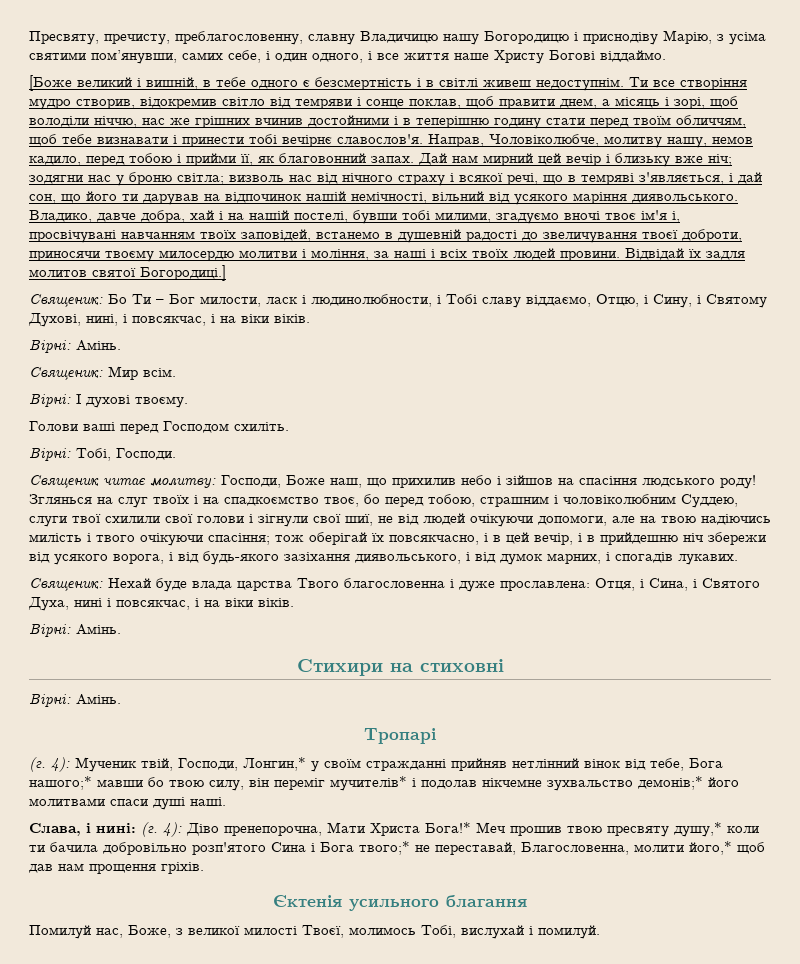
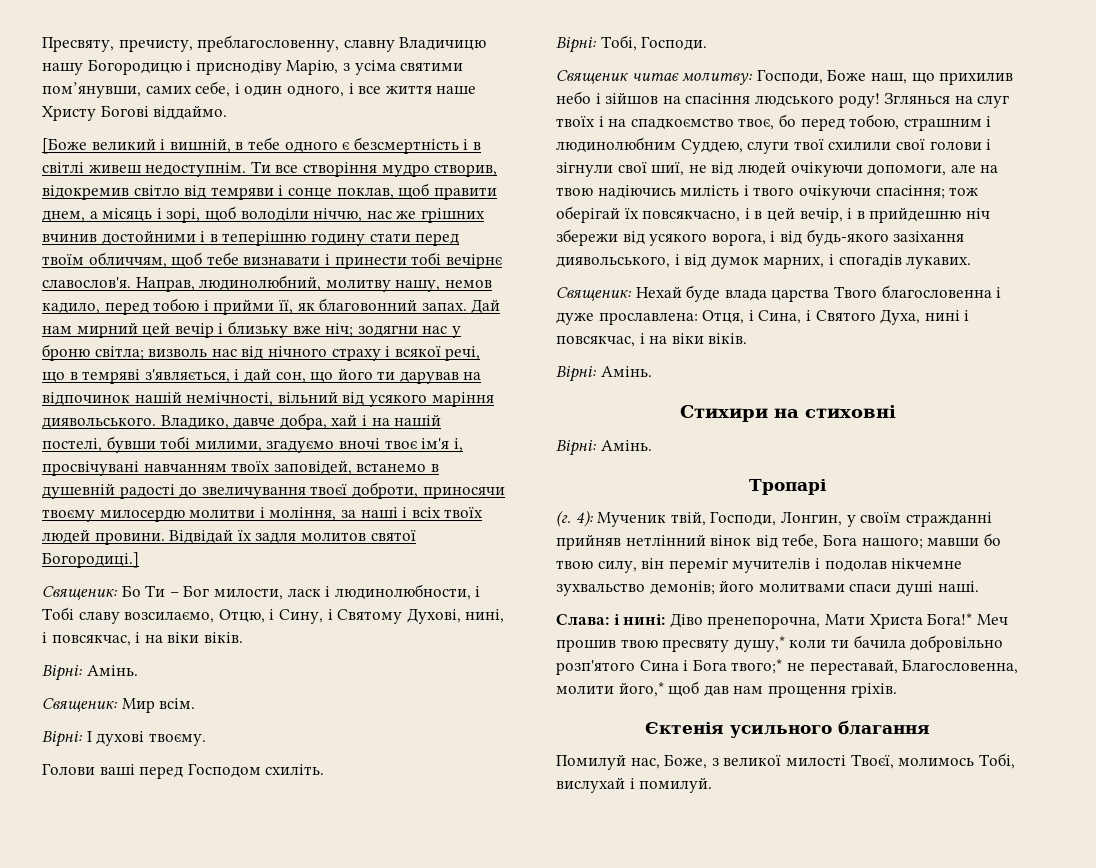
[489,134,599,147] Чоловіколюбче, -> [199,275,322,291] людинолюбний,
[526,295,591,307] віддаємо, -> [124,611,215,623] возсилаємо,
[563,494,676,504] чоловіколюбним -> [556,137,676,153] людинолюбним
[243,757,306,771] Лонгин,* -> [780,511,842,526] Лонгин,
[29,776,92,790] нашого;* -> [861,537,923,549] нашого;
[330,776,407,791] мучителів* -> [732,558,811,573] мучителів
[638,776,703,790] демонів;* -> [649,581,715,595] демонів;
[29,823,81,836] Слава, -> [556,614,609,625] Слава:
[141,822,182,837] (г. 4): -> (666, 619) none

